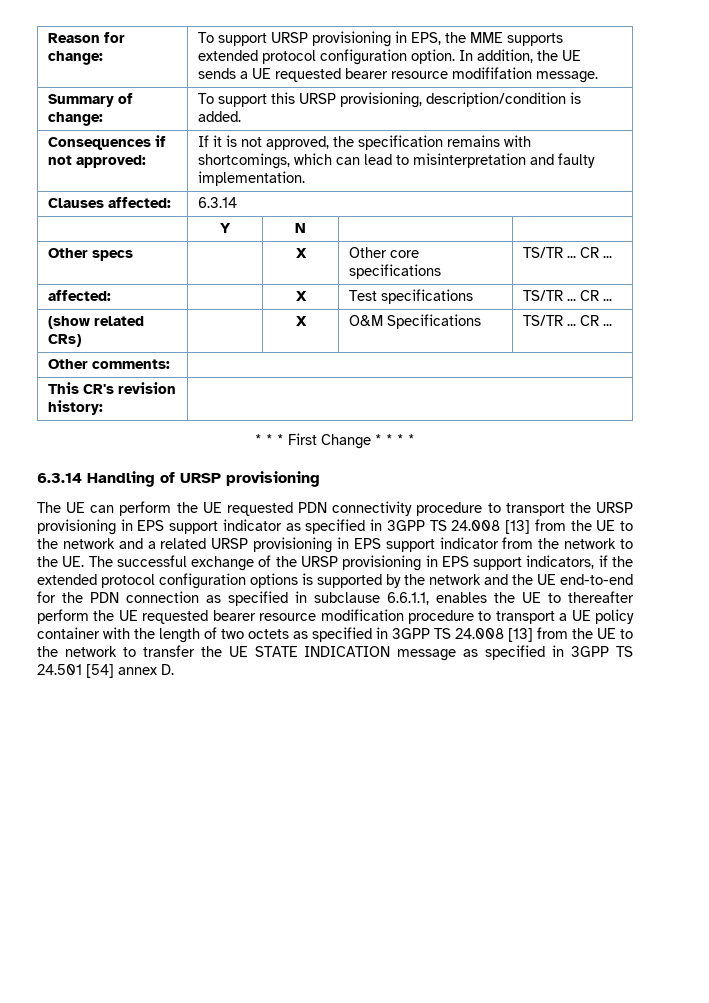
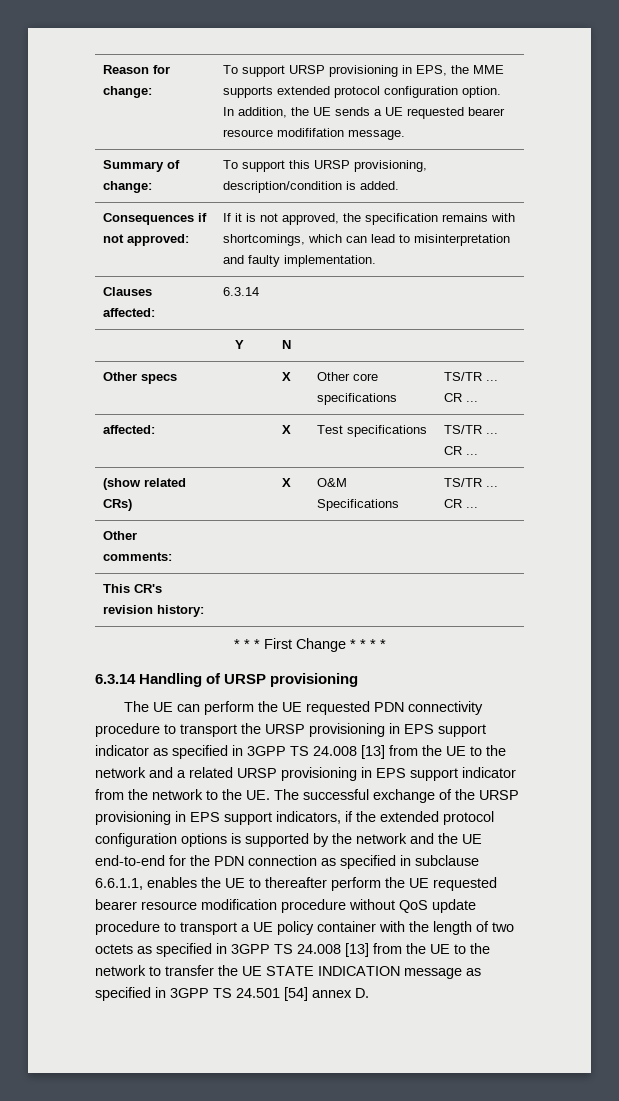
(474, 617) none -> [349,899,476,913] [95,921,160,935] without QoS update procedure

